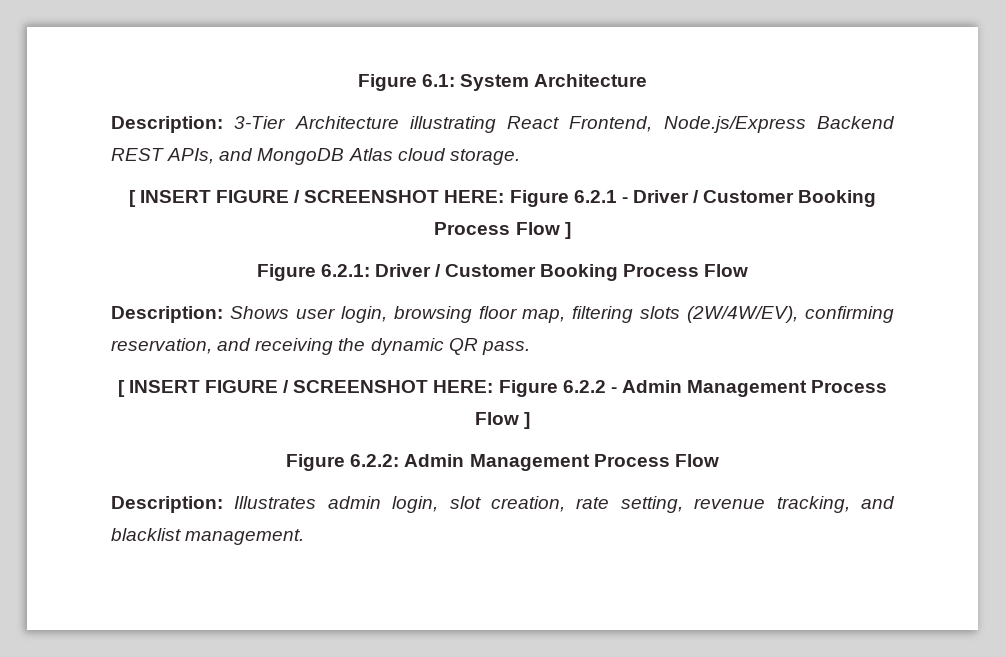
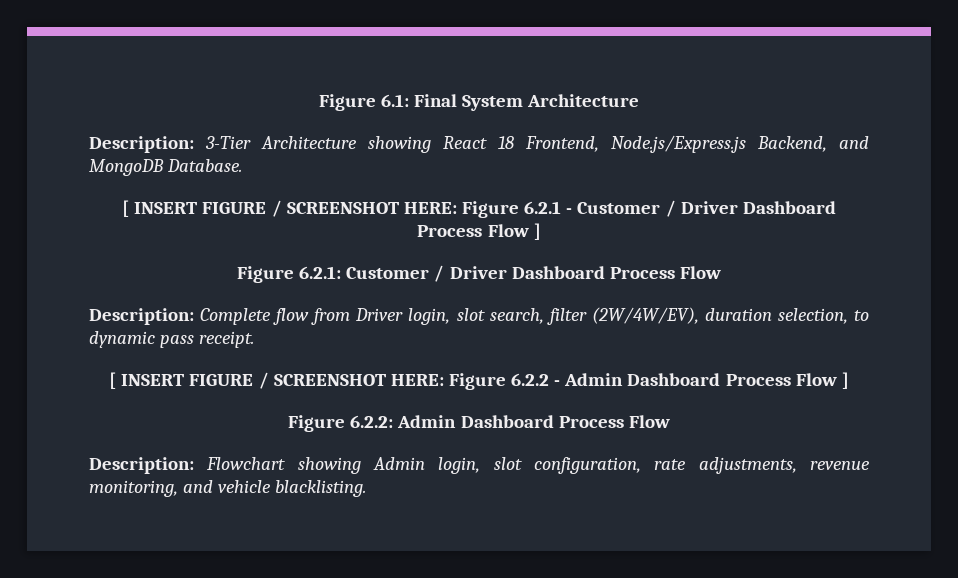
(455, 80) none -> [414,94,457,107] Final
[409,116,895,133] [111,148,520,165] illustrating React Frontend, Node.js/Express Backend REST APIs, and MongoDB Atlas cloud storage. -> [368,135,869,153] [89,159,243,176] showing React 18 Frontend, Node.js/Express.js Backend, and MongoDB Database.
[632,190,877,207] Driver / Customer Booking -> [577,200,836,217] Customer / Driver Dashboard
[374,264,749,281] [111,306,894,323] [111,338,530,355] Driver / Customer Booking Process Flow // Description: Shows user login, browsing floor map, filtering slots (2W/4W/EV), confirming reservation, and receiving the dynamic QR pass. -> [346,265,721,282] [89,307,869,325] [89,331,255,348] Customer / Driver Dashboard Process Flow // Description: Complete flow from Driver login, slot search, filter (2W/4W/EV), duration selection, to dynamic pass receipt.
[687,380,808,397] Management -> [627,373,721,386] Dashboard
[469,454,719,471] [111,496,895,513] [111,528,305,545] Management Process Flow // Description: Illustrates admin login, slot creation, rate setting, revenue tracking, and blacklist management. -> [460,415,670,428] [89,457,871,474] [89,480,367,497] Dashboard Process Flow // Description: Flowchart showing Admin login, slot configuration, rate adjustments, revenue monitoring, and vehicle blacklisting.

